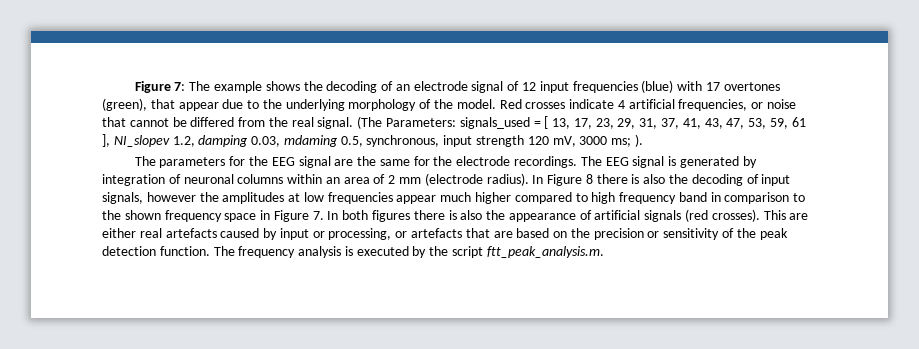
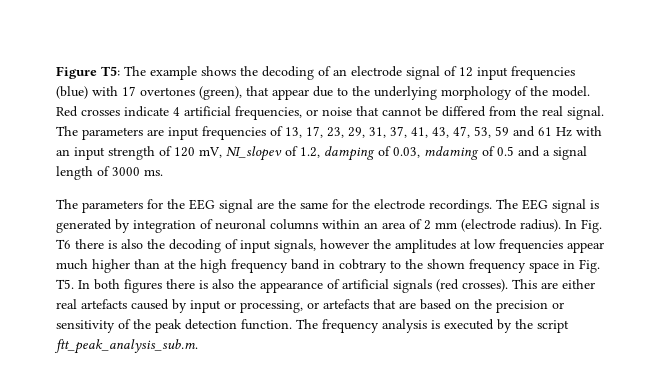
[134,81,186,93] Figure 7: -> [56,66,120,79] Figure T5:
[357,116,549,129] (The Parameters: signals_used = [ -> [56,126,283,140] The parameters are input frequencies of
[769,117,806,129] [102,134,170,147] 59, 61 ], NI_slopev -> [495,126,602,137] [56,146,298,161] 59 and 61 Hz with an input strength of 120 mV, NI_slopev of
(249, 141) none -> [378,146,391,156] of
[340,134,643,147] 0.5, synchronous, input strength 120 mV, 3000 ms; ). -> [482,146,587,160] [56,166,163,180] of 0.5 and a signal length of 3000 ms.
[547,174,593,186] Figure 8 -> [581,219,602,233] [56,239,71,249] Fig. T6
[514,192,588,204] compared to -> [134,259,196,269] than at the
[724,192,790,204] comparison -> [339,259,387,273] cobtrary
[273,210,324,222] Figure 7. -> [579,259,600,273] [56,279,74,289] Fig. T5.
[486,246,604,258] ftt_peak_analysis.m. -> [54,339,198,354] ftt_peak_analysis_sub.m.

